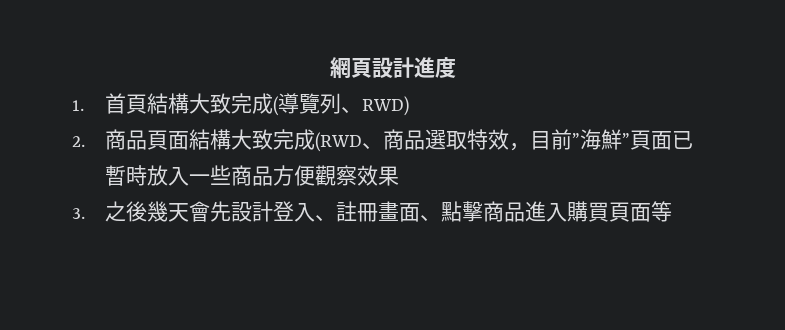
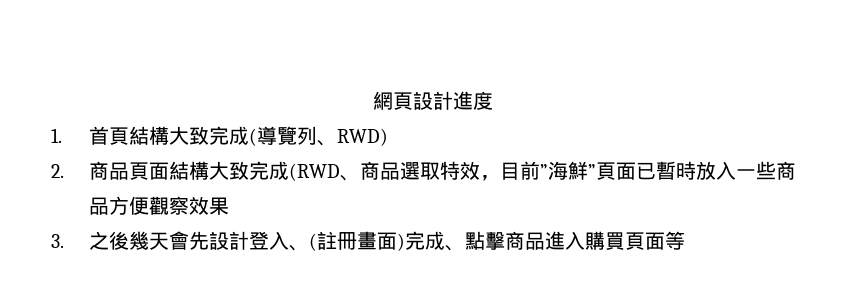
(337, 218) none -> [308,233,317,251] (
(421, 212) none -> [396,231,445,251] )完成

